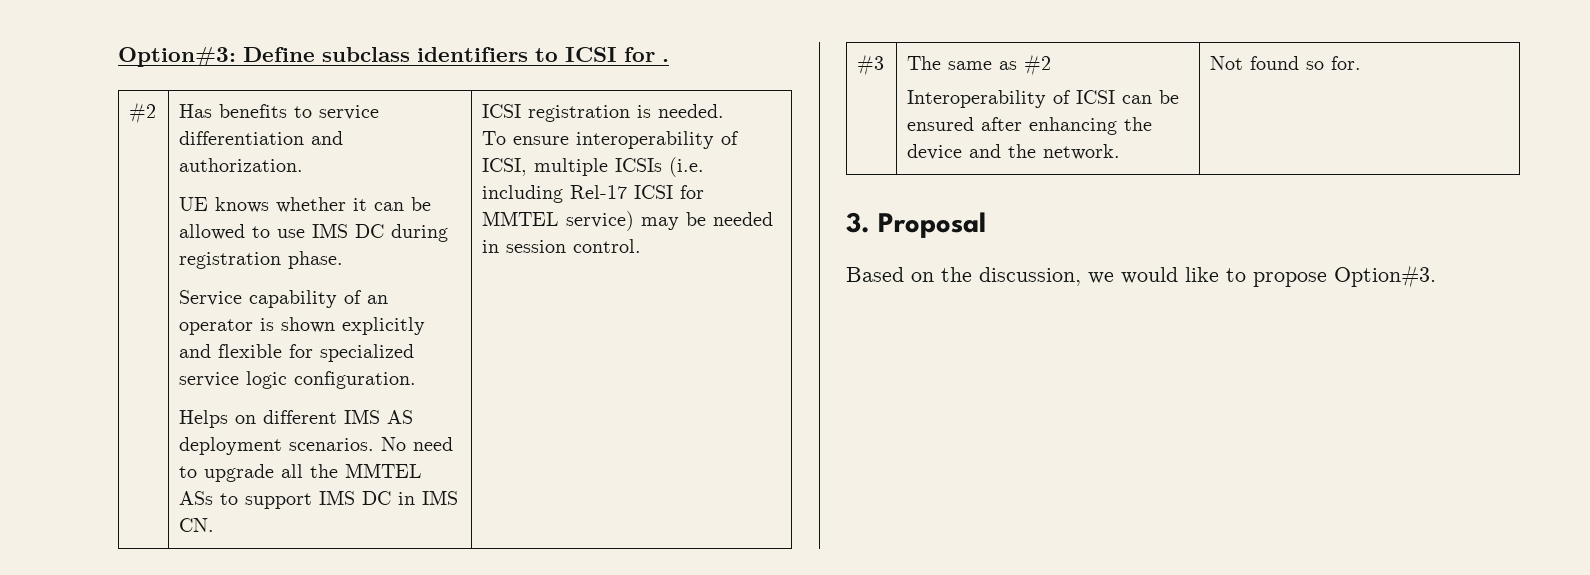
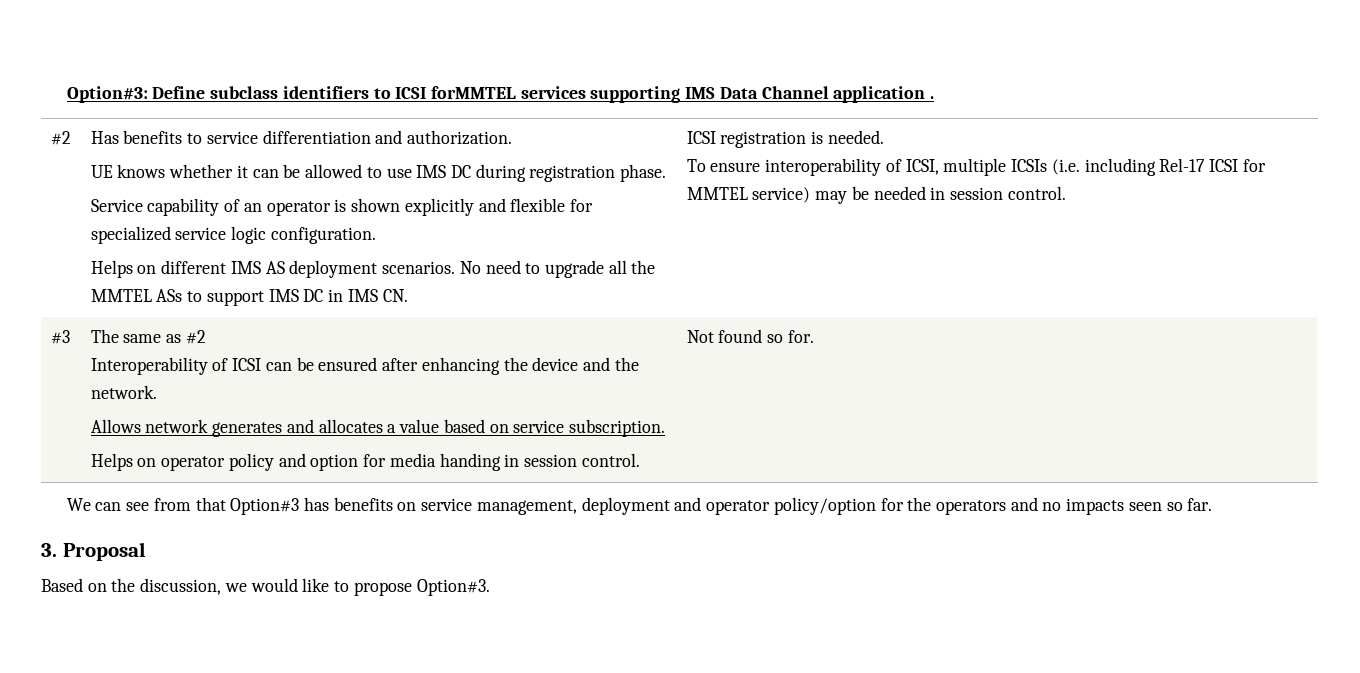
[624,47,655,62] for -> [431,86,926,103] forMMTEL services supporting IMS Data Channel application
[1210,56,1362,70] | Not found so for. -> [90,419,665,437] [90,453,640,471] [686,329,814,343] [66,497,1213,515] // Allows network generates and allocates a value based on service subscription. // Helps on operator policy and option for media handing in session control. | Not found so for. // We can see from that Option#3 has benefits on service management, deployment and operator policy/option for the operators and no impacts seen so far.

